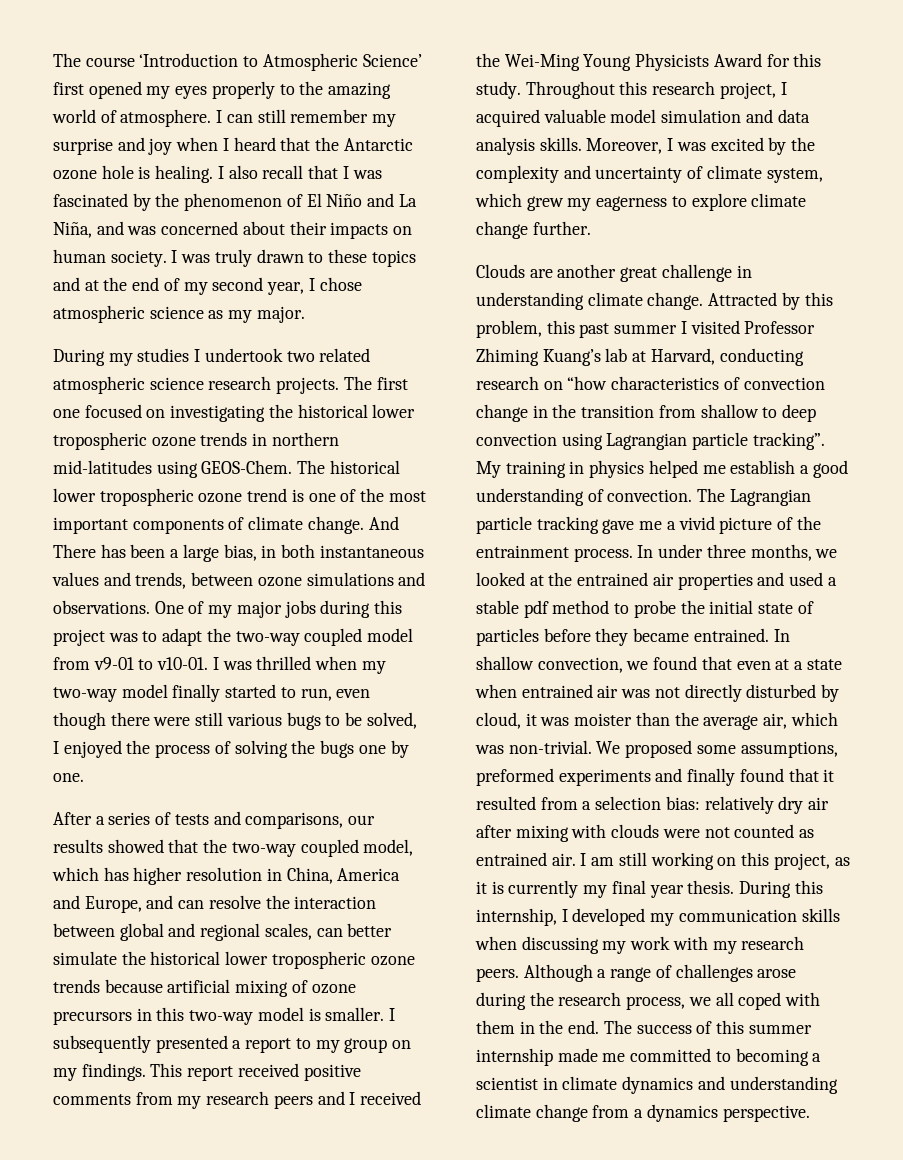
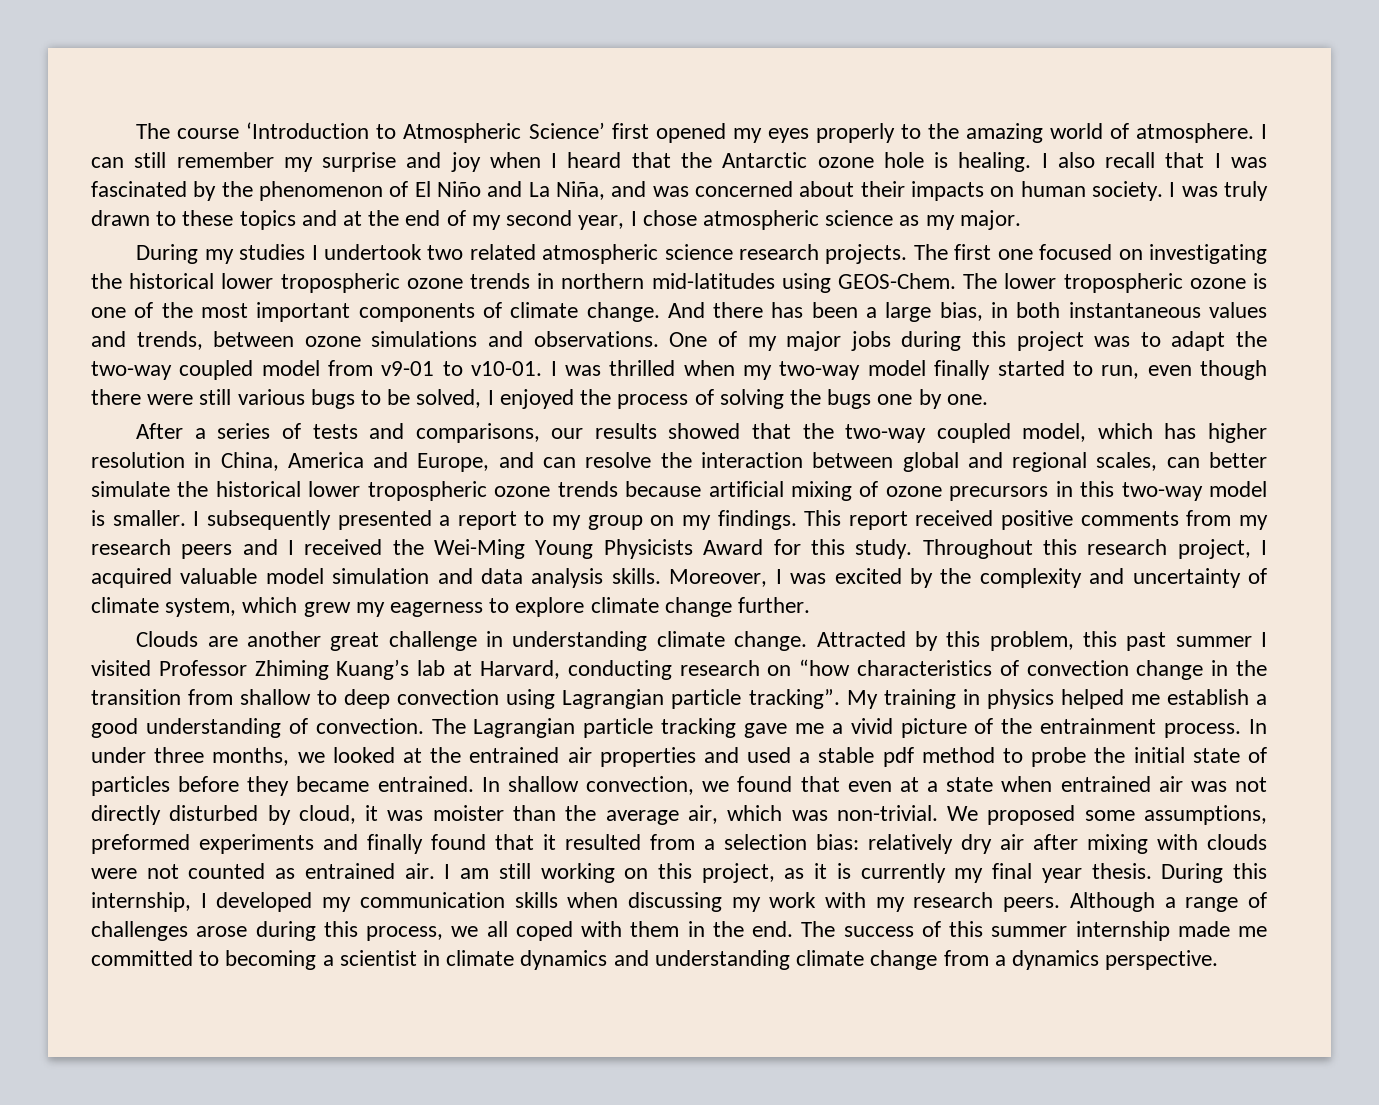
[329,460,400,474] [53,488,288,506] historical lower tropospheric ozone trend -> [1004,273,1246,293] lower tropospheric ozone
[53,544,96,558] There -> [713,302,764,318] there
[529,992,622,1006] the research -> [323,921,358,937] this

